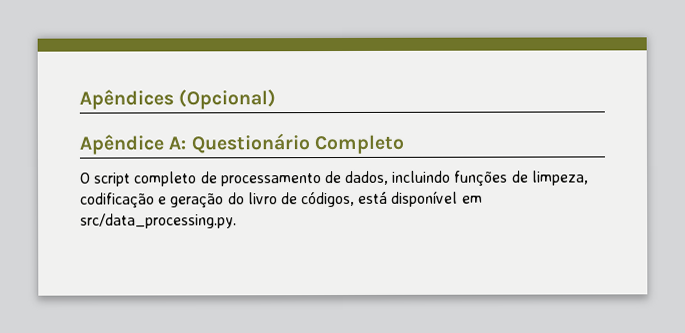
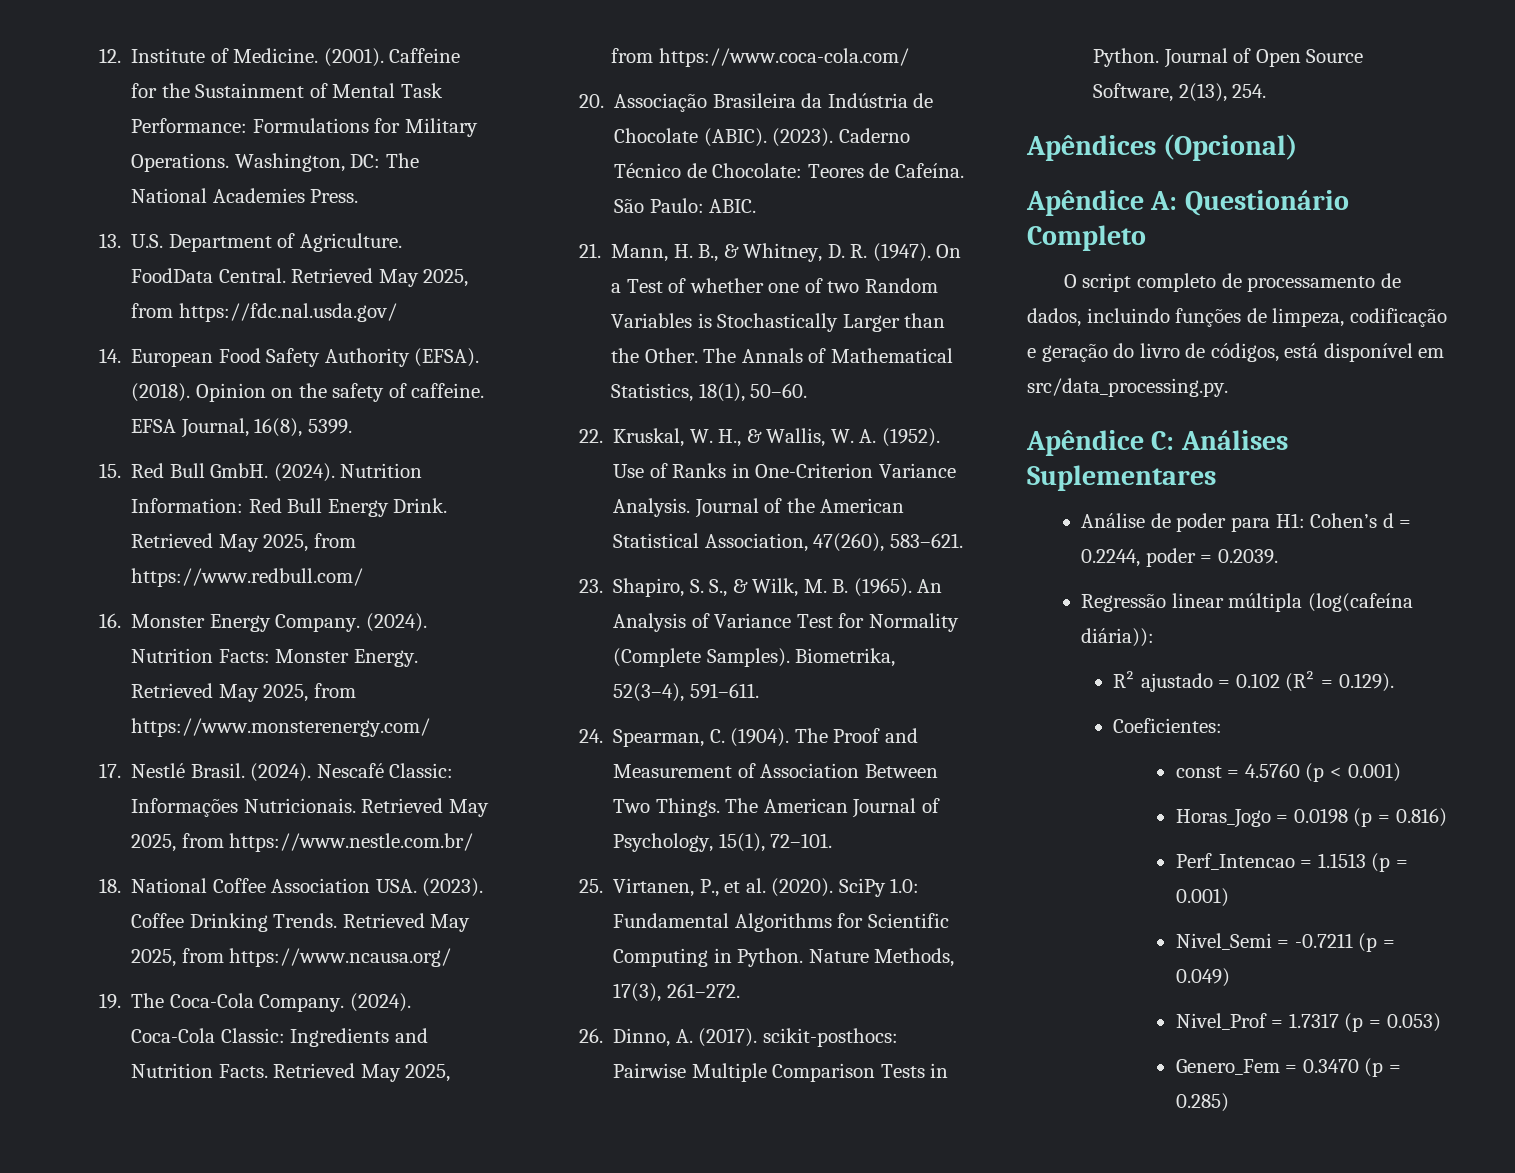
(79, 99) none -> [98,48,461,67] [131,83,443,98] [131,118,478,137] [131,153,419,172] [131,188,359,203] [98,233,402,252] [131,268,469,287] [131,303,397,322] [98,348,480,367] [131,383,485,402] [131,418,352,438] [98,463,423,482] [131,498,448,517] [131,533,356,552] [131,568,364,587] [98,613,427,632] [131,648,418,667] [131,683,356,702] [131,718,431,737] [98,763,454,782] [131,798,489,817] [131,833,474,852] [98,878,484,897] [131,913,471,932] [131,948,452,967] [98,993,411,1012] [131,1028,428,1047] [131,1063,451,1082] [611,48,909,67] [578,93,934,112] [614,128,910,147] [614,163,964,178] [614,198,757,213] [578,243,962,262] [611,278,938,293] [611,313,946,332] [611,348,953,363] [611,383,808,402] [578,428,940,447] [613,463,956,478] [613,498,905,518] [613,533,963,552] [578,578,943,597] [613,613,959,632] [613,648,896,667] [613,683,759,702] [578,728,918,747] [613,763,938,778] [613,798,940,818] [613,833,833,852] [578,878,920,897] [613,913,949,932] [613,948,955,967] [613,983,740,1002] [578,1028,898,1047] [613,1063,949,1082] [1093,48,1364,68] [1093,83,1267,102] 12. Institute of Medicine. (2001). Caffeine for the Sustainment of Mental Task Performance: Formulations for Military Operations. Washington, DC: The National Academies Press. // 13. U.S. Department of Agriculture. FoodData Central. Retrieved May 2025, from https://fdc.nal.usda.gov/ // 14. European Food Safety Authority (EFSA). (2018). Opinion on the safety of caffeine. EFSA Journal, 16(8), 5399. // 15. Red Bull GmbH. (2024). Nutrition Information: Red Bull Energy Drink. Retrieved May 2025, from https://www.redbull.com/ // 16. Monster Energy Company. (2024). Nutrition Facts: Monster Energy. Retrieved May 2025, from https://www.monsterenergy.com/ // 17. Nestlé Brasil. (2024). Nescafé Classic: Informações Nutricionais. Retrieved May 2025, from https://www.nestle.com.br/ // 18. National Coffee Association USA. (2023). Coffee Drinking Trends. Retrieved May 2025, from https://www.ncausa.org/ // 19. The Coca-Cola Company. (2024). Coca-Cola Classic: Ingredients and Nutrition Facts. Retrieved May 2025, from https://www.coca-cola.com/ // 20. Associação Brasileira da Indústria de Chocolate (ABIC). (2023). Caderno Técnico de Chocolate: Teores de Cafeína. São Paulo: ABIC. // 21. Mann, H. B., & Whitney, D. R. (1947). On a Test of whether one of two Random Variables is Stochastically Larger than the Other. The Annals of Mathematical Statistics, 18(1), 50–60. // 22. Kruskal, W. H., & Wallis, W. A. (1952). Use of Ranks in One-Criterion Variance Analysis. Journal of the American Statistical Association, 47(260), 583–621. // 23. Shapiro, S. S., & Wilk, M. B. (1965). An Analysis of Variance Test for Normality (Complete Samples). Biometrika, 52(3–4), 591–611. // 24. Spearman, C. (1904). The Proof and Measurement of Association Between Two Things. The American Journal of Psychology, 15(1), 72–101. // 25. Virtanen, P., et al. (2020). SciPy 1.0: Fundamental Algorithms for Scientific Computing in Python. Nature Methods, 17(3), 261–272. // 26. Dinno, A. (2017). scikit-posthocs: Pairwise Multiple Comparison Tests in Python. Journal of Open Source Software, 2(13), 254. //
(237, 221) none -> [1026,430,1288,456] [1027,465,1216,491] [1081,513,1412,532] [1081,548,1279,567] [1081,593,1414,612] [1081,628,1155,647] [1113,671,1394,692] [1113,718,1223,733] [1175,763,1401,782] [1175,808,1447,828] [1175,853,1408,872] [1175,888,1229,907] [1175,933,1395,952] [1175,968,1230,987] [1175,1013,1441,1032] [1175,1058,1401,1077] [1175,1093,1229,1112] // Apêndice C: Análises Suplementares // Análise de poder para H1: Cohen’s d = 0.2244, poder = 0.2039. // Regressão linear múltipla (log(cafeína diária)): // R² ajustado = 0.102 (R² = 0.129). // Coeficientes: // const = 4.5760 (p < 0.001) // Horas_Jogo = 0.0198 (p = 0.816) // Perf_Intencao = 1.1513 (p = 0.001) // Nivel_Semi = -0.7211 (p = 0.049) // Nivel_Prof = 1.7317 (p = 0.053) // Genero_Fem = 0.3470 (p = 0.285)

